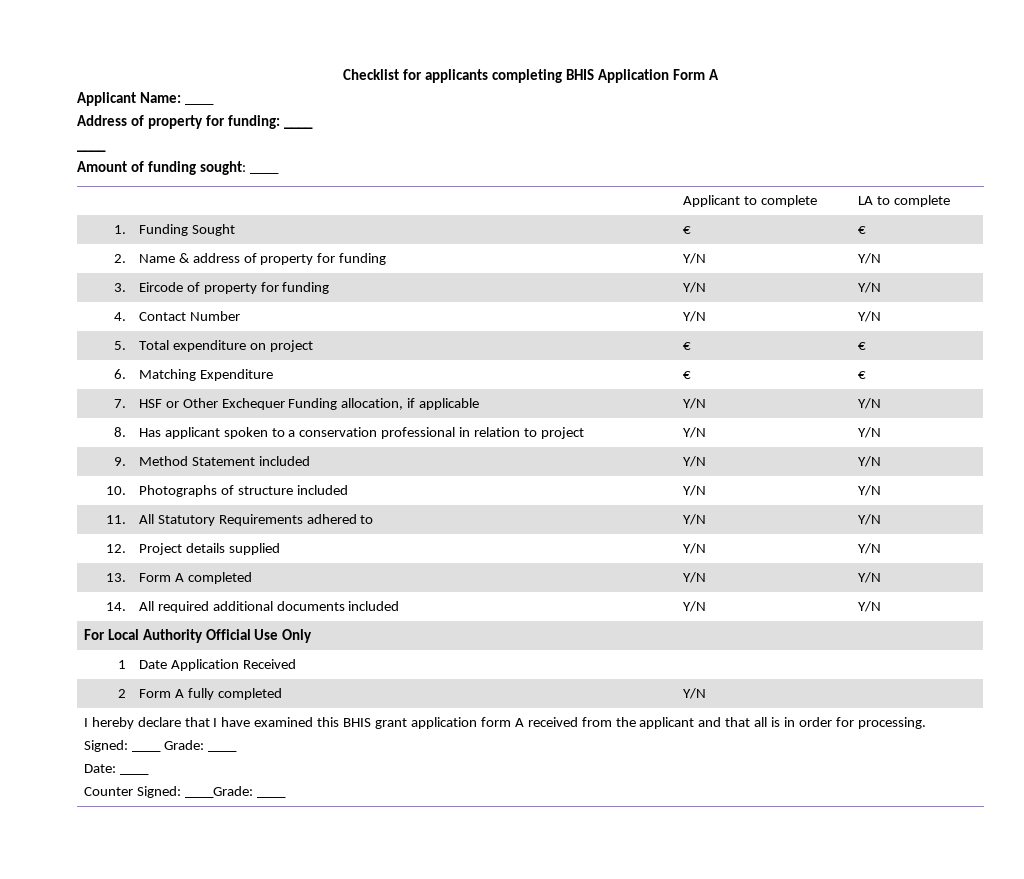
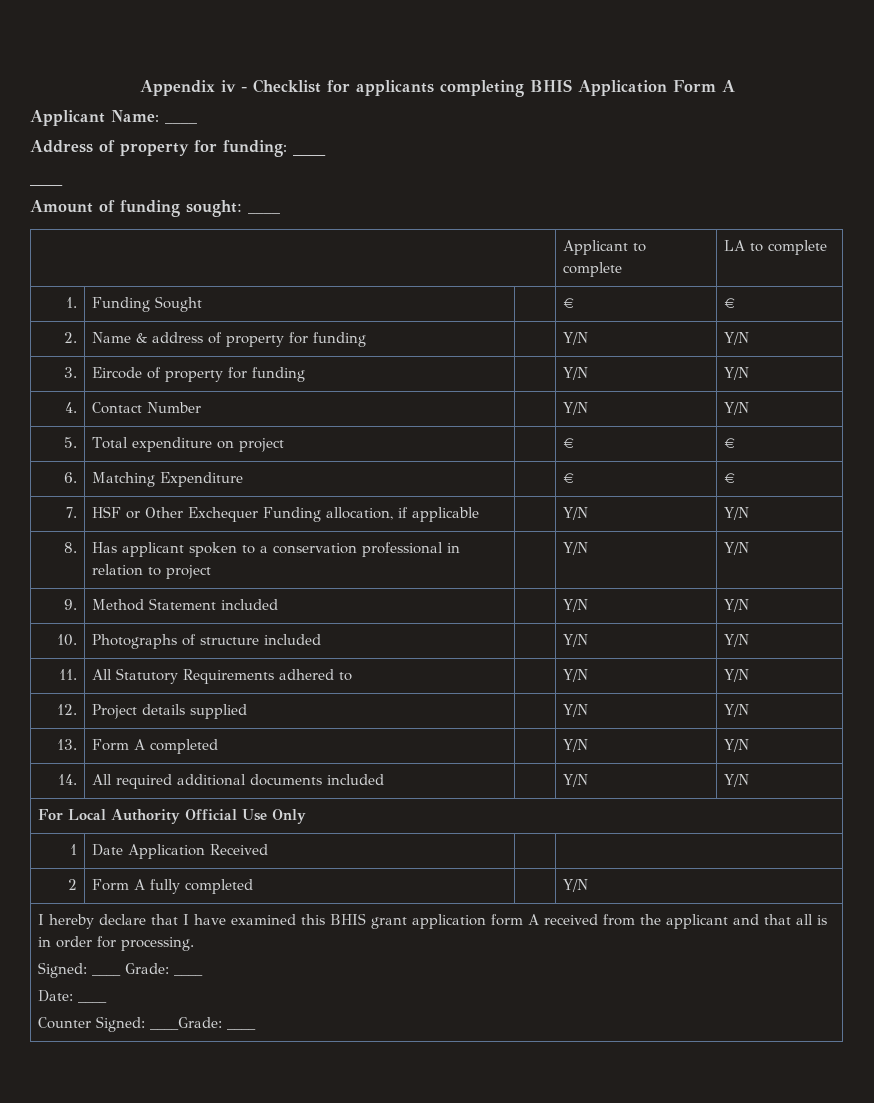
(343, 74) none -> [139,80,247,96] Appendix iv -

